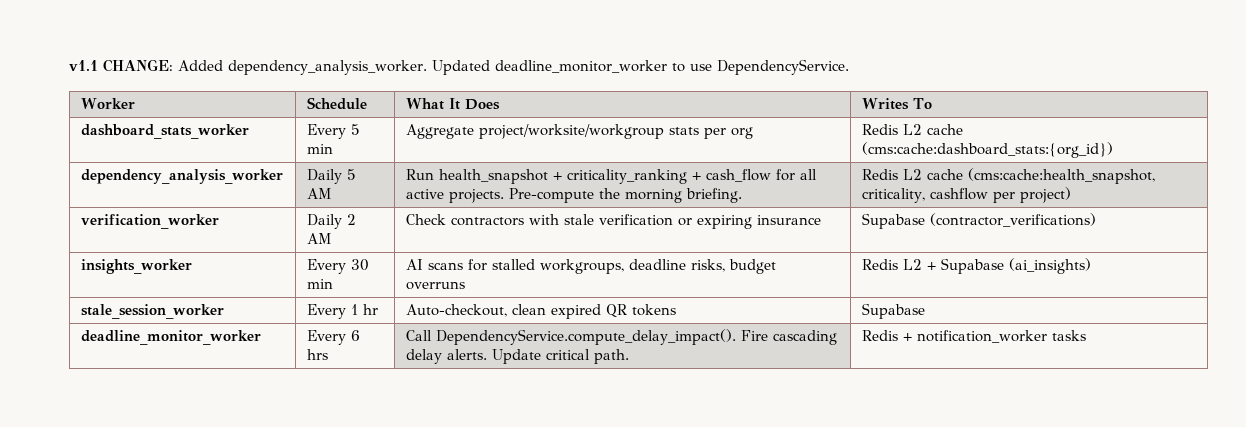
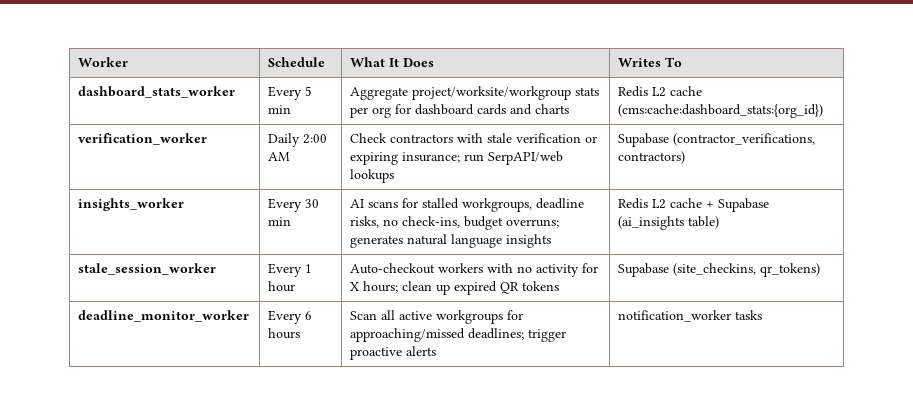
[69,59,849,75] v1.1 CHANGE: Added dependency_analysis_worker. Updated deadline_monitor_worker to use DependencyService. // -> (78, 62) none
(753, 133) none -> [395,104,570,115] for dashboard cards and charts
[80,169,283,184] [306,169,356,184] [306,188,332,199] [405,169,817,184] [405,188,742,203] [861,168,1155,184] [861,187,1071,203] // dependency_analysis_worker | Daily 5 AM | Run health_snapshot + criticality_ranking + cash_flow for all active projects. Pre-compute the morning briefing. | Redis L2 cache (cms:cache:health_snapshot, criticality, cashflow per project) -> (824, 111) none
[346,214,356,225] 2 -> [303,134,328,144] 2:00
[756,215,821,225] [861,213,1096,229] insurance | Supabase (contractor_verifications) -> [402,151,564,165] [350,169,395,183] [618,133,816,147] [618,151,686,164] insurance; run SerpAPI/web lookups | Supabase (contractor_verifications, contractors)
[728,259,776,274] [405,281,465,290] [861,259,922,270] budget overruns | Redis L2 -> [383,216,560,230] [350,234,552,248] [618,198,703,209] no check-ins, budget overruns; generates natural language insights | Redis L2 cache
[1008,258,1091,274] (ai_insights) -> [618,216,720,230] (ai_insights table)
[362,304,378,315] [405,304,546,317] hr | Auto-checkout, clean -> [268,281,296,292] [350,263,599,277] [350,281,451,295] hour | Auto-checkout workers with no activity for X hours; clean up
(925, 311) none -> [673,263,821,277] (site_checkins, qr_tokens)
[306,349,328,360] [405,329,837,345] [405,349,629,364] [861,330,912,341] hrs | Call DependencyService.compute_delay_impact(). Fire cascading delay alerts. Update critical path. | Redis + -> [268,328,301,339] [350,310,524,324] [350,328,567,342] [350,346,437,360] hours | Scan all active workgroups for approaching/missed deadlines; trigger proactive alerts |

